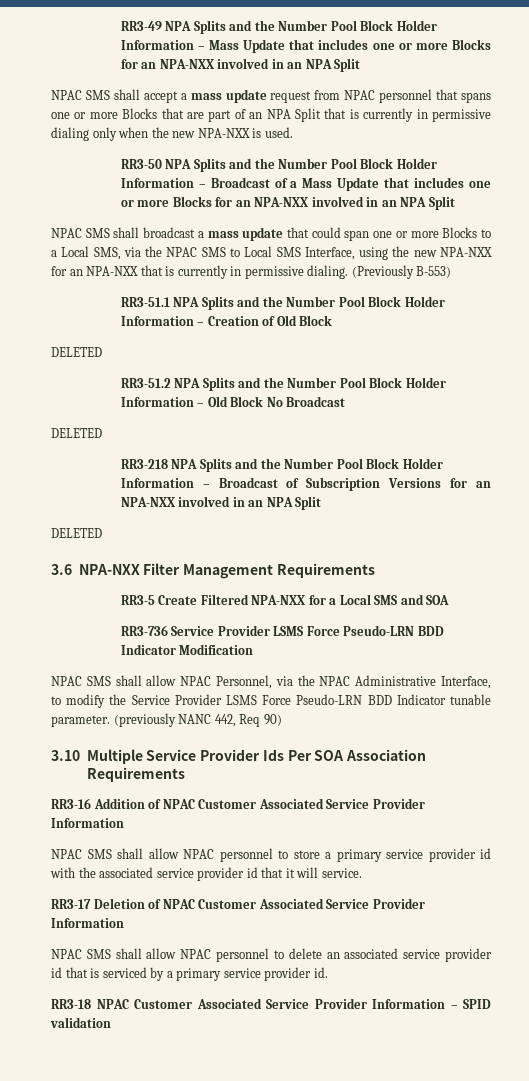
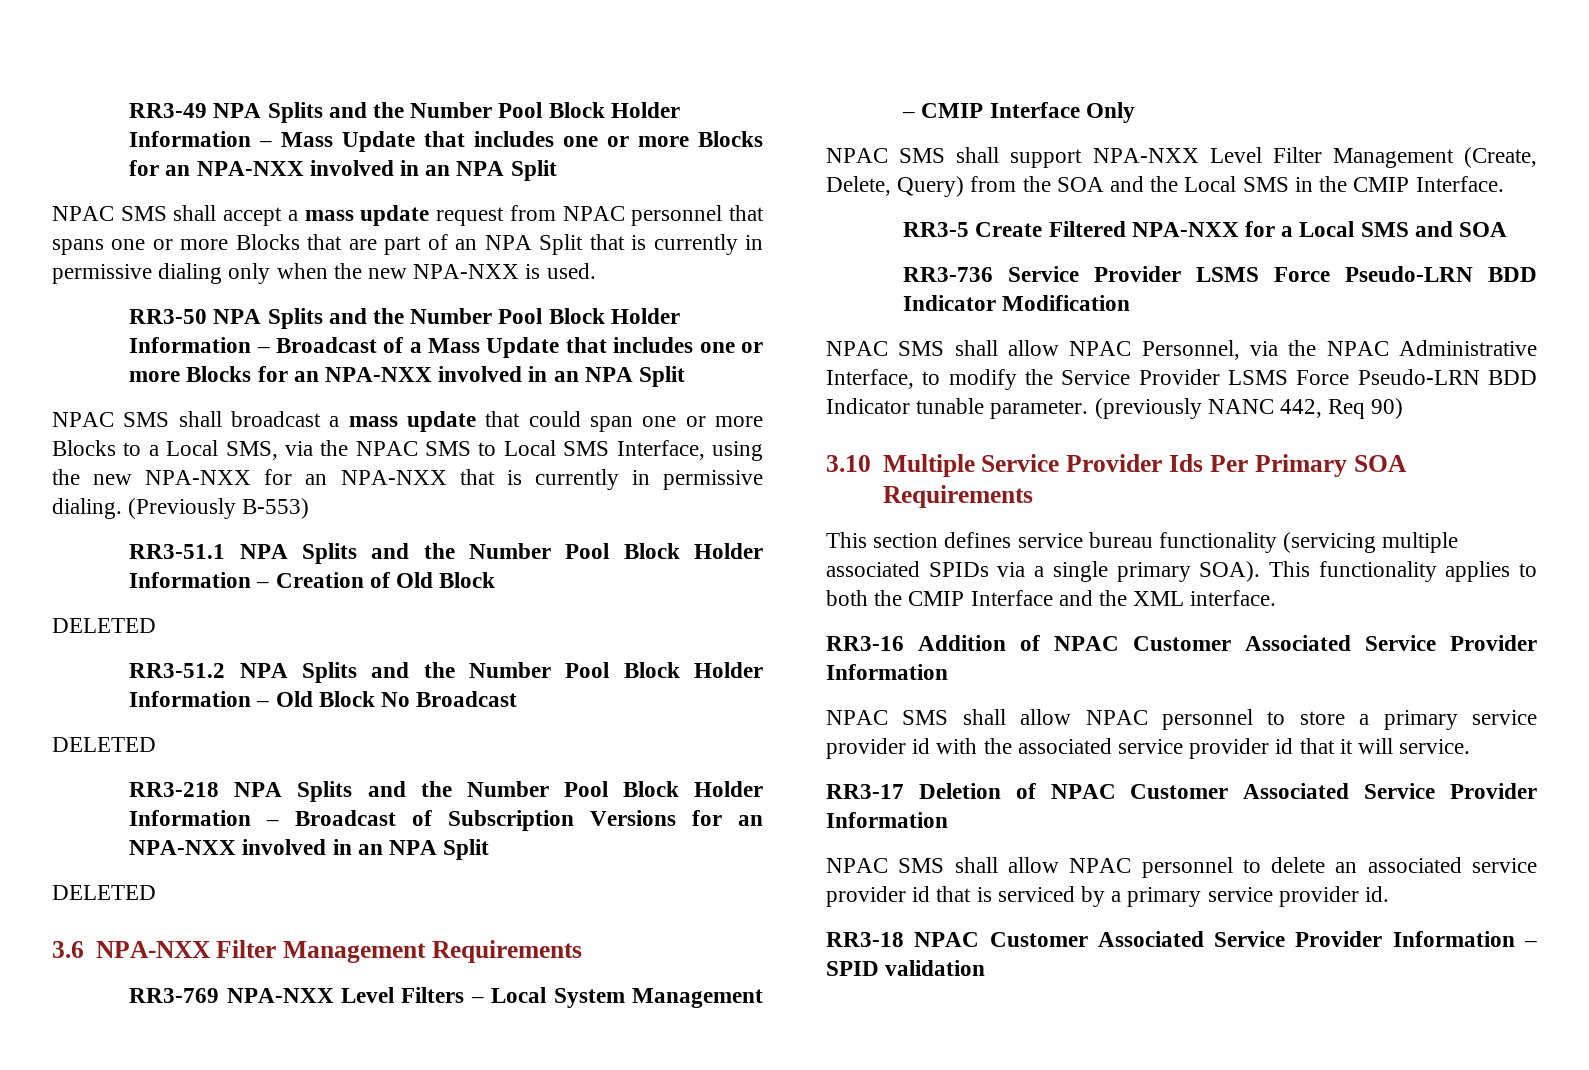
(375, 570) none -> [129,987,763,1008] [902,102,1135,123] [826,147,1537,168] [826,176,1504,197] // RR3-769 NPA-NXX Level Filters – Local System Management – CMIP Interface Only // NPAC SMS shall support NPA-NXX Level Filter Management (Create, Delete, Query) from the SOA and the Local SMS in the CMIP Interface.
[314,749,427,761] [86,767,185,782] SOA Association Requirements -> [1254,454,1407,477] [882,485,1033,508] [826,532,1459,553] [826,561,1537,582] [826,590,1277,606] Primary SOA Requirements // This section defines service bureau functionality (servicing multiple associated SPIDs via a single primary SOA). This functionality applies to both the CMIP Interface and the XML interface.

